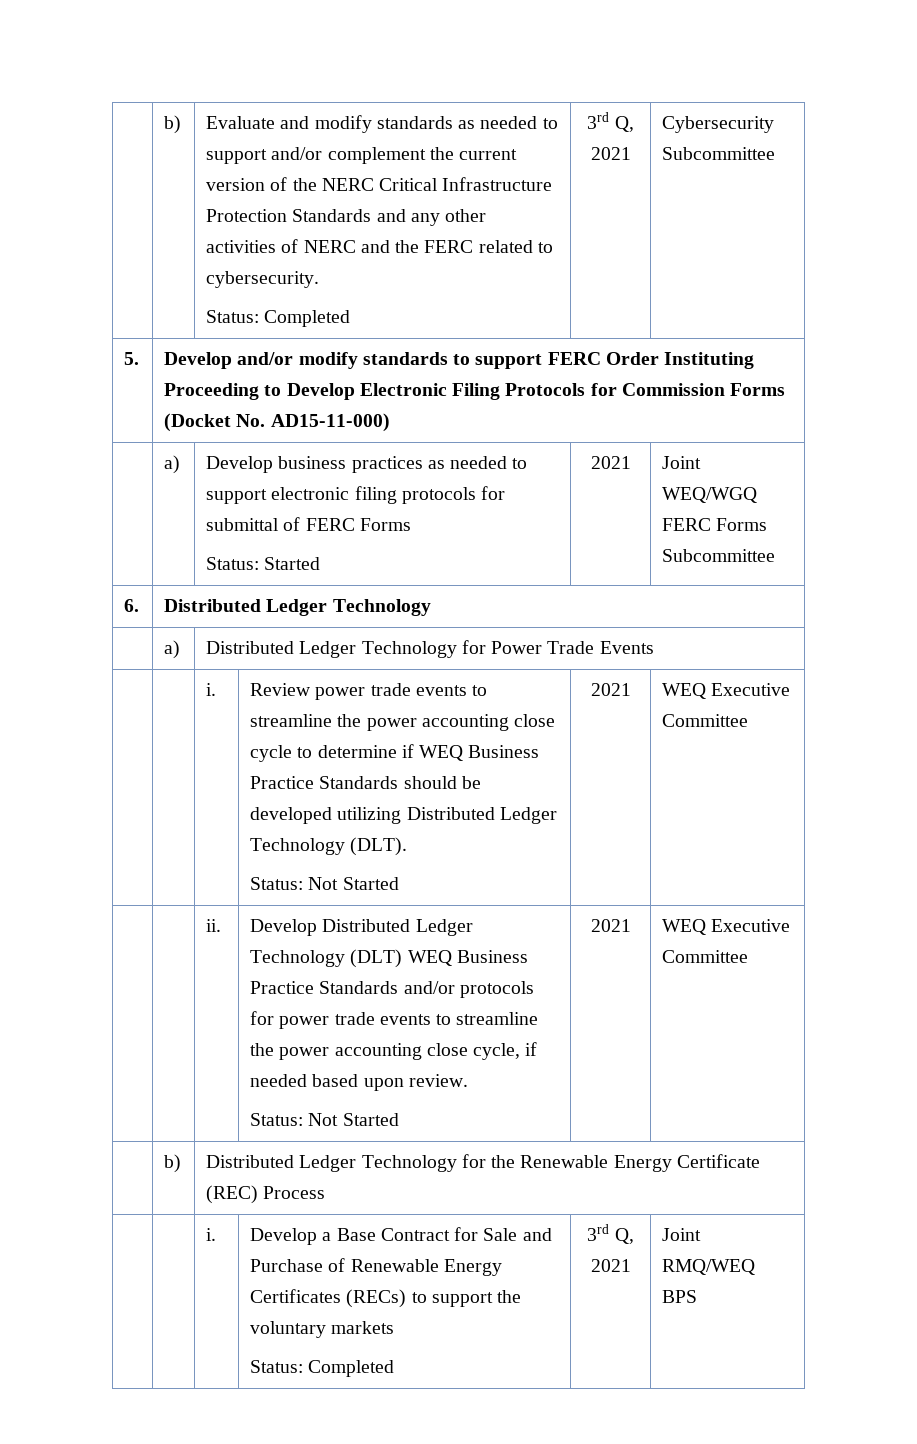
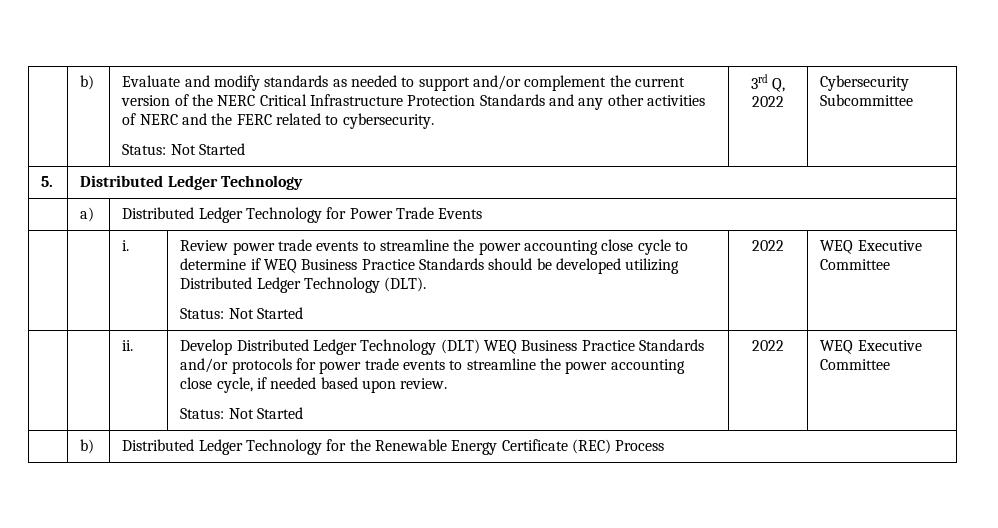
[264,310,351,327] [587,112,634,132] [590,147,631,160] Completed | 3rd Q, 2021 -> [170,143,246,155] [750,74,786,92] [752,96,784,107] Not Started | 3rd Q, 2022
[164,352,755,369] [164,383,786,400] [164,413,390,432] [164,455,181,474] [206,456,528,473] [206,486,506,504] [206,517,411,531] [206,557,321,570] [590,456,631,469] [662,456,702,469] [662,487,758,503] [662,518,768,531] [662,549,776,562] [124,599,140,612] | Develop and/or modify standards to support FERC Order Instituting Proceeding to Develop Electronic Filing Protocols for Commission Forms (Docket No. AD15-11-000) // | a) | Develop business practices as needed to support electronic filing protocols for submittal of FERC Forms // Status: Started | 2021 | Joint WEQ/WGQ FERC Forms Subcommittee // 6. -> (54, 181) none
[590,683,631,696] 2021 -> [752,240,784,251] 2022
[590,919,631,932] 2021 -> [752,340,784,351] 2022
[206,1228,217,1241] [250,1227,552,1245] [250,1258,502,1276] [250,1289,522,1308] [250,1321,395,1338] [250,1360,395,1377] [587,1224,634,1244] [590,1259,631,1272] [662,1228,702,1241] [662,1259,756,1275] [662,1290,698,1303] // | | i. | Develop a Base Contract for Sale and Purchase of Renewable Energy Certificates (RECs) to support the voluntary markets // Status: Completed | 3rd Q, 2021 | Joint RMQ/WEQ BPS -> (665, 445) none

